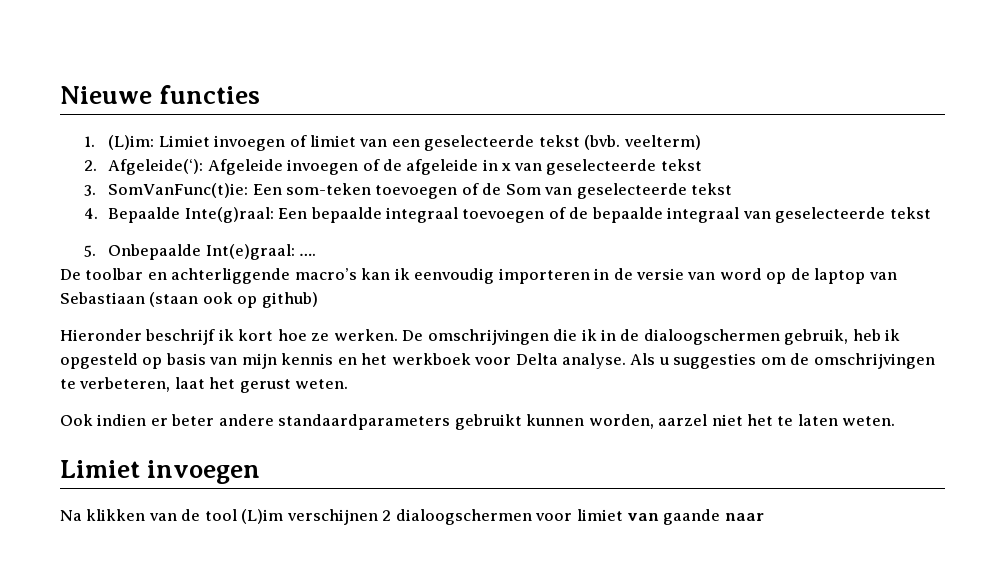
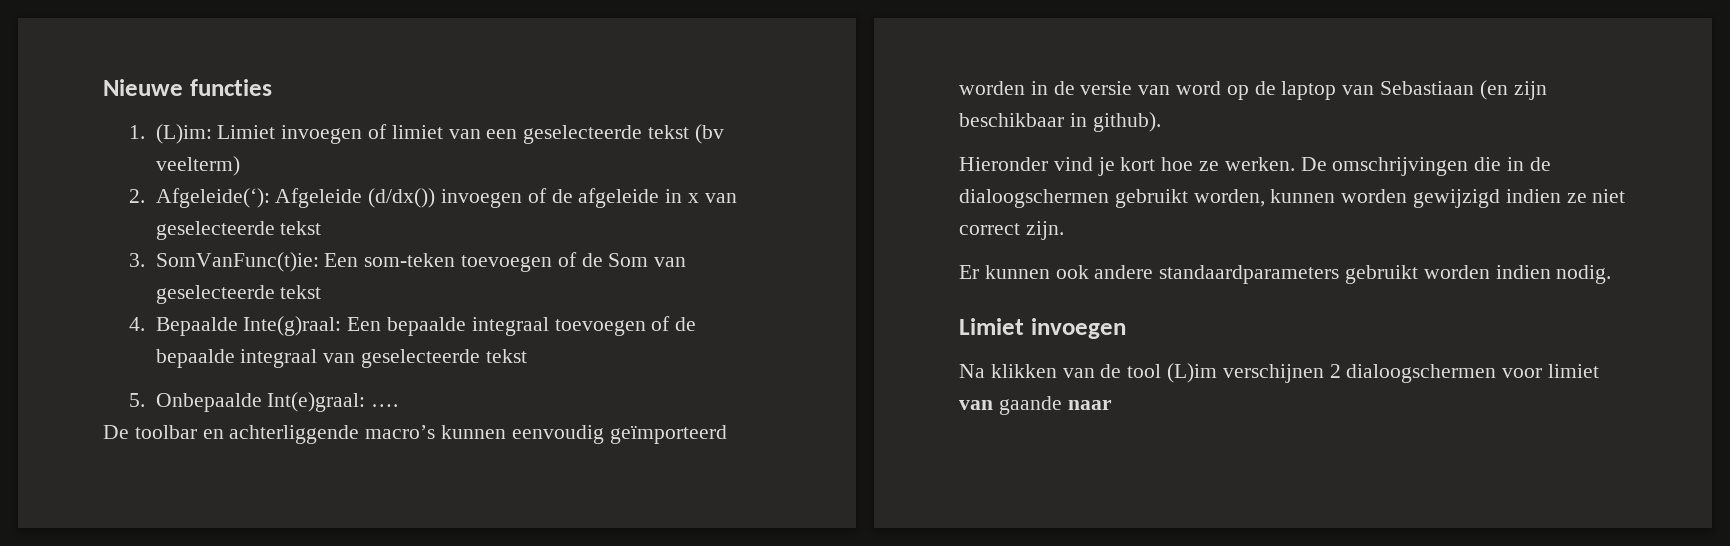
[584,135,621,150] (bvb. -> [694,124,724,144] (bv
(283, 167) none -> [368,188,436,208] (d/dx())
[361,268,590,284] kan ik eenvoudig importeren -> [441,425,727,444] [959,81,1025,95] kunnen eenvoudig geïmporteerd worden
[149,292,318,308] (staan ook op github) -> [1479,80,1547,100] [959,112,1161,132] (en zijn beschikbaar in github).
[145,329,234,345] beschrijf ik -> [1053,157,1115,176] vind je
[581,329,597,341] ik -> (1502, 164) none
[784,329,901,345] [60,353,935,369] [60,377,349,393] [60,414,896,430] gebruik, heb ik opgesteld op basis van mijn kennis en het werkboek voor Delta analyse. Als u suggesties om de omschrijvingen te verbeteren, laat het gerust weten. // Ook indien er beter andere standaardparameters gebruikt kunnen worden, aarzel niet het te laten weten. -> [1114,189,1626,208] [959,221,1064,240] [959,265,1612,284] gebruikt worden, kunnen worden gewijzigd indien ze niet correct zijn. // Er kunnen ook andere standaardparameters gebruikt worden indien nodig.

